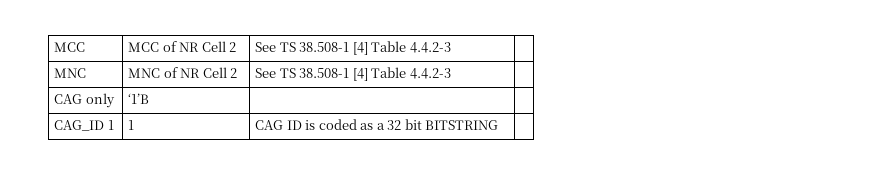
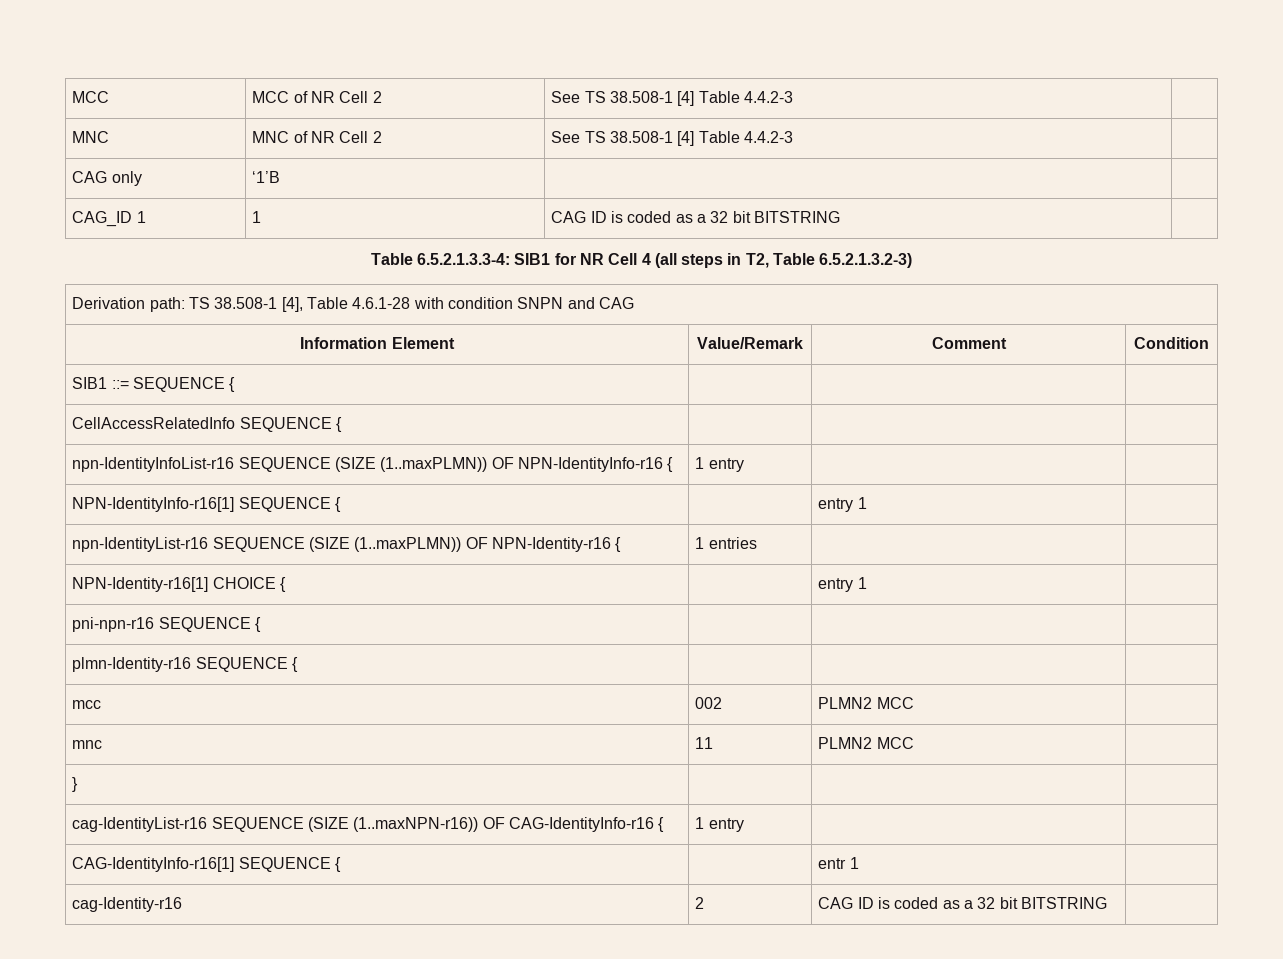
(499, 125) none -> [370,253,913,268] [72,297,635,312] [300,337,455,349] [697,337,803,349] [931,337,1007,349] [1134,337,1209,349] [72,377,236,392] [72,417,343,432] [72,457,674,472] [695,457,744,472] [72,497,342,512] [818,497,867,512] [72,537,622,552] [695,537,757,549] [72,577,287,592] [818,577,867,592] [72,617,262,632] [72,657,299,672] [72,700,102,709] [695,697,723,709] [818,697,914,709] [72,740,103,749] [695,737,714,749] [818,737,914,749] [72,777,79,792] [72,817,665,832] [695,817,744,832] [72,857,342,872] [818,857,859,869] [72,897,183,912] [695,897,705,909] [818,897,1108,909] // Table 6.5.2.1.3.3-4: SIB1 for NR Cell 4 (all steps in T2, Table 6.5.2.1.3.2-3) // Derivation path: TS 38.508-1 [4], Table 4.6.1-28 with condition SNPN and CAG // Information Element | Value/Remark | Comment | Condition // SIB1 ::= SEQUENCE { | | | // CellAccessRelatedInfo SEQUENCE { | | | // npn-IdentityInfoList-r16 SEQUENCE (SIZE (1..maxPLMN)) OF NPN-IdentityInfo-r16 { | 1 entry | | // NPN-IdentityInfo-r16[1] SEQUENCE { | | entry 1 | // npn-IdentityList-r16 SEQUENCE (SIZE (1..maxPLMN)) OF NPN-Identity-r16 { | 1 entries | | // NPN-Identity-r16[1] CHOICE { | | entry 1 | // pni-npn-r16 SEQUENCE { | | | // plmn-Identity-r16 SEQUENCE { | | | // mcc | 002 | PLMN2 MCC | // mnc | 11 | PLMN2 MCC | // } | | | // cag-IdentityList-r16 SEQUENCE (SIZE (1..maxNPN-r16)) OF CAG-IdentityInfo-r16 { | 1 entry | | // CAG-IdentityInfo-r16[1] SEQUENCE { | | entr 1 | // cag-Identity-r16 | 2 | CAG ID is coded as a 32 bit BITSTRING |

